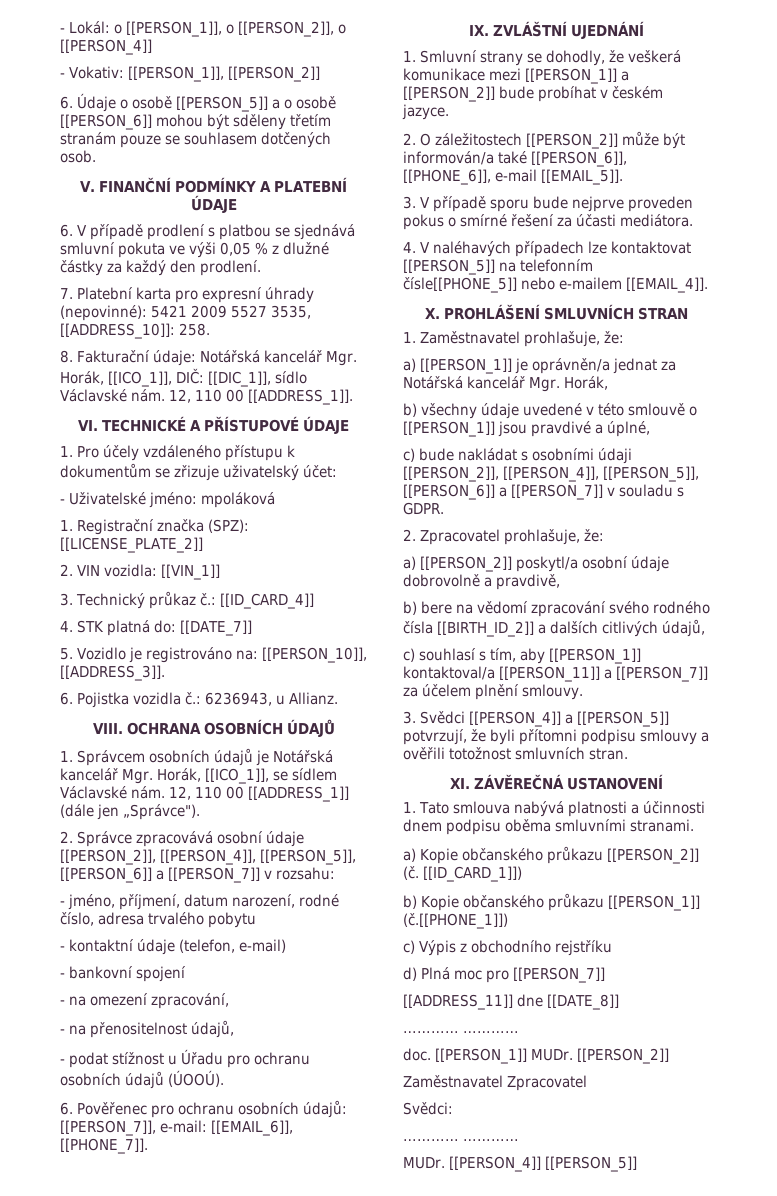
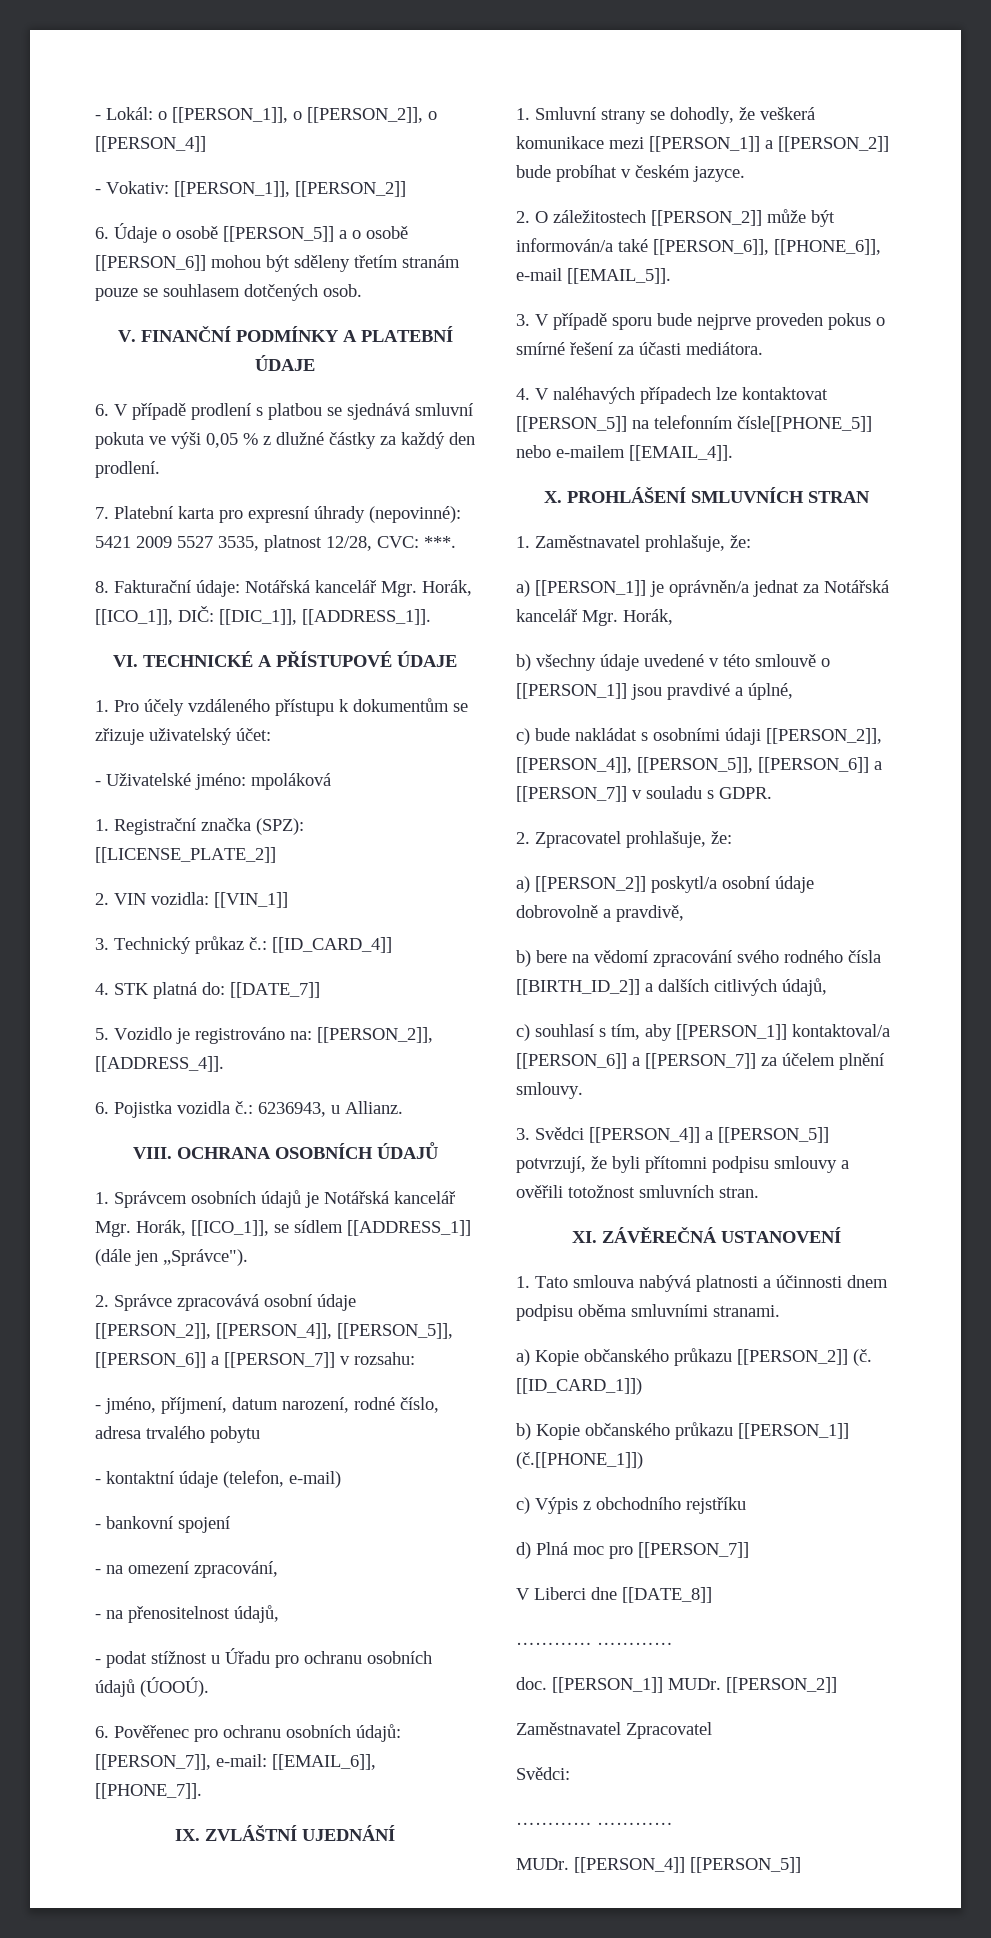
[60,323,210,339] [[ADDRESS_10]]: 258. -> [264,535,456,552] platnost 12/28, CVC: ***.
[275,371,307,384] [60,389,244,403] sídlo Václavské nám. 12, 110 00 -> (297, 617) none
[261,647,367,663] [60,665,165,681] [[PERSON_10]], [[ADDRESS_3]]. -> [317,1027,433,1043] [95,1056,224,1072] [[PERSON_2]], [[ADDRESS_4]].
[60,786,244,800] Václavské nám. 12, 110 00 -> (343, 1226) none
[499,666,600,682] [[PERSON_11]] -> [516,1053,627,1069] [[PERSON_6]]
[403,994,513,1010] [[ADDRESS_11]] -> [516,1587,586,1600] V Liberci

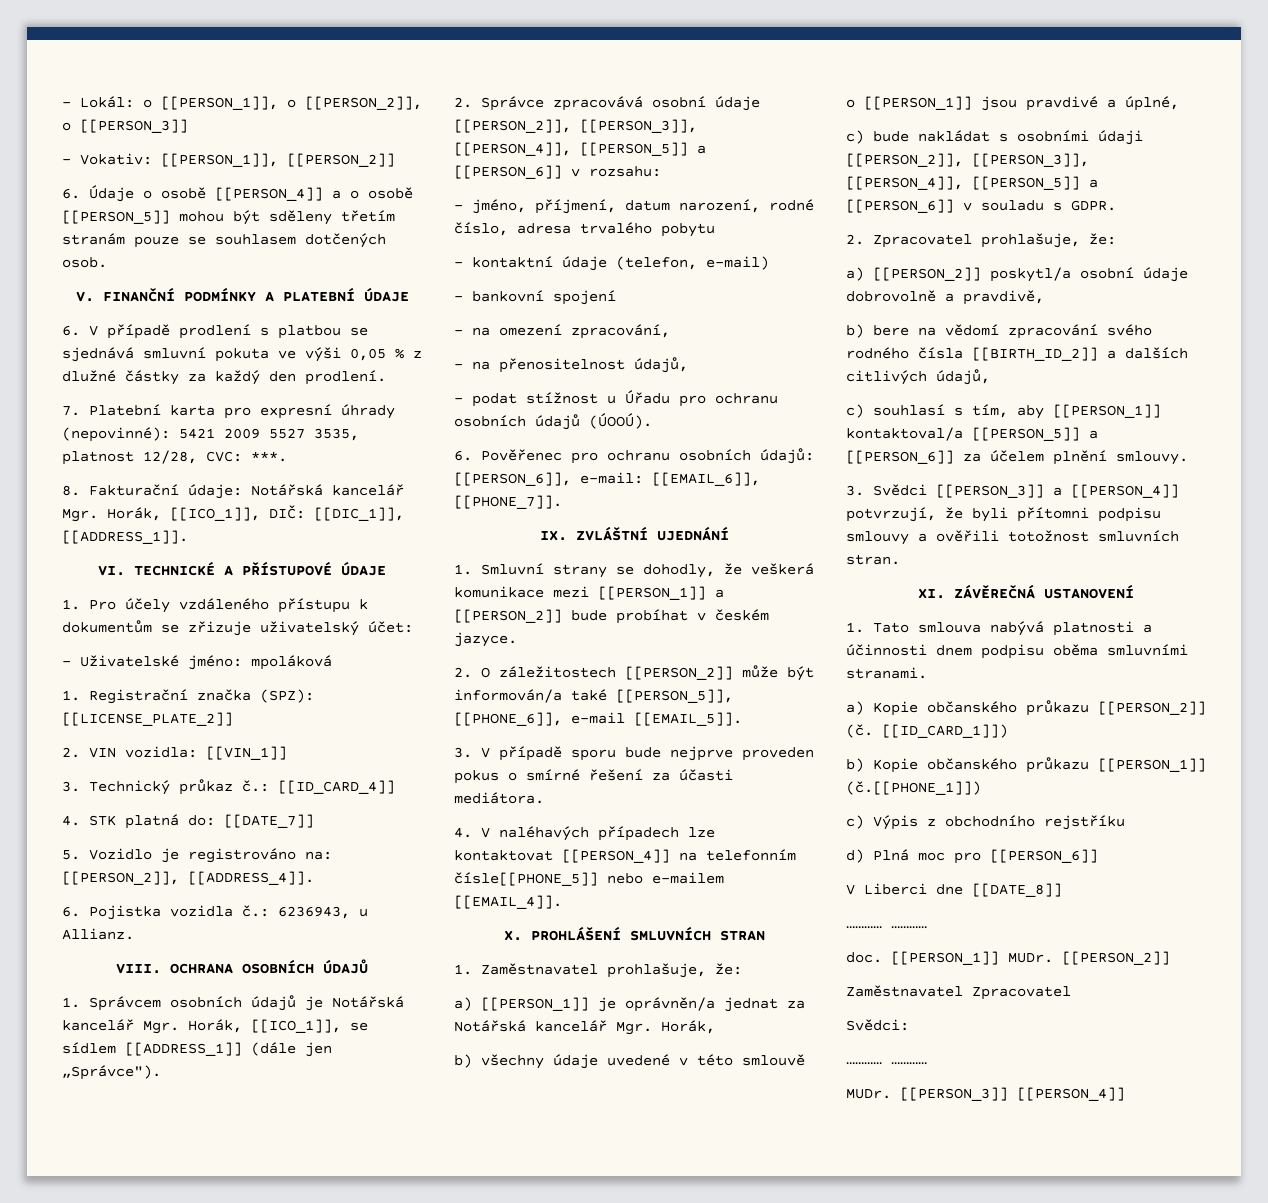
[95,136,206,152] [[PERSON_4]] -> [80,119,188,133] [[PERSON_3]]
[223,226,334,242] [[PERSON_5]] -> [215,187,323,201] [[PERSON_4]]
[95,255,206,271] [[PERSON_6]] -> [62,210,170,224] [[PERSON_5]]
[216,1323,453,1339] [95,1352,335,1368] [[PERSON_4]], [[PERSON_5]], [[PERSON_6]] a [[PERSON_7]] -> [580,119,697,133] [454,142,706,156] [454,165,562,179] [[PERSON_3]], [[PERSON_4]], [[PERSON_5]] a [[PERSON_6]]
[95,1754,211,1770] [[PERSON_7]], -> [454,472,571,486] [[PERSON_6]],
[653,239,769,255] [[PERSON_6]], -> [616,689,733,703] [[PERSON_5]],
[516,416,627,432] [[PERSON_5]] -> [562,849,670,863] [[PERSON_4]]
[516,757,882,773] [516,786,627,802] [[PERSON_4]], [[PERSON_5]], [[PERSON_6]] a [[PERSON_7]] -> [972,153,1089,167] [846,176,1098,190] [846,199,954,213] [[PERSON_3]], [[PERSON_4]], [[PERSON_5]] a [[PERSON_6]]
[516,1053,756,1069] [[PERSON_6]] a [[PERSON_7]] -> [972,427,1098,441] [846,450,954,464] [[PERSON_5]] a [[PERSON_6]]
[589,1127,829,1143] [[PERSON_4]] a [[PERSON_5]] -> [936,484,1179,498] [[PERSON_3]] a [[PERSON_4]]
[638,1542,749,1558] [[PERSON_7]] -> [990,849,1098,863] [[PERSON_6]]
[574,1857,801,1873] [[PERSON_4]] [[PERSON_5]] -> [900,1087,1125,1101] [[PERSON_3]] [[PERSON_4]]

